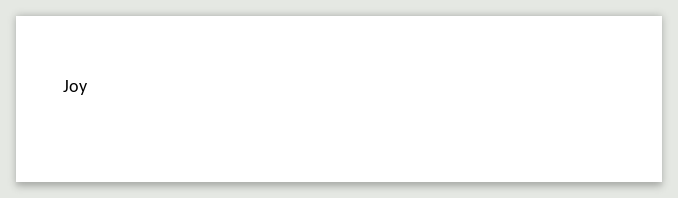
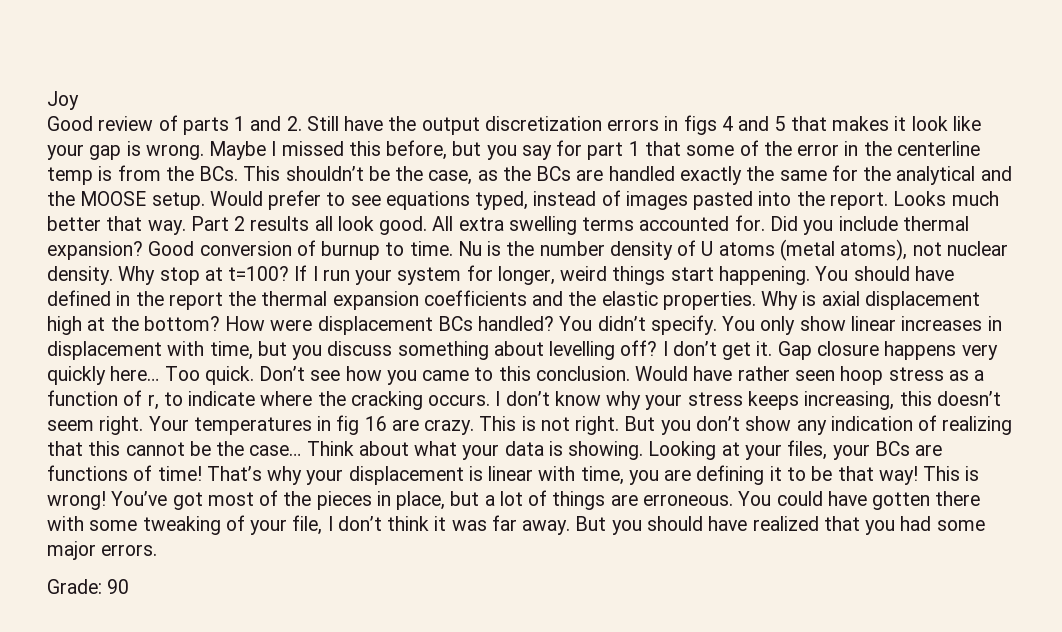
(88, 87) none -> [47,115,981,135] [47,140,980,160] [47,165,1012,185] [47,190,999,210] [47,215,969,235] [47,239,1008,261] [47,265,954,285] [47,290,980,310] [47,315,1002,335] [47,340,998,360] [47,366,985,385] [47,390,1001,410] [47,415,1013,435] [47,440,943,460] [47,465,980,485] [47,490,981,510] [47,515,985,535] [47,541,158,560] [47,579,130,594] // Good review of parts 1 and 2. Still have the output discretization errors in figs 4 and 5 that makes it look like your gap is wrong. Maybe I missed this before, but you say for part 1 that some of the error in the centerline temp is from the BCs. This shouldn’t be the case, as the BCs are handled exactly the same for the analytical and the MOOSE setup. Would prefer to see equations typed, instead of images pasted into the report. Looks much better that way. Part 2 results all look good. All extra swelling terms accounted for. Did you include thermal expansion? Good conversion of burnup to time. Nu is the number density of U atoms (metal atoms), not nuclear density. Why stop at t=100? If I run your system for longer, weird things start happening. You should have defined in the report the thermal expansion coefficients and the elastic properties. Why is axial displacement high at the bottom? How were displacement BCs handled? You didn’t specify. You only show linear increases in displacement with time, but you discuss something about levelling off? I don’t get it. Gap closure happens very quickly here… Too quick. Don’t see how you came to this conclusion. Would have rather seen hoop stress as a function of r, to indicate where the cracking occurs. I don’t know why your stress keeps increasing, this doesn’t seem right. Your temperatures in fig 16 are crazy. This is not right. But you don’t show any indication of realizing that this cannot be the case… Think about what your data is showing. Looking at your files, your BCs are functions of time! That’s why your displacement is linear with time, you are defining it to be that way! This is wrong! You’ve got most of the pieces in place, but a lot of things are erroneous. You could have gotten there with some tweaking of your file, I don’t think it was far away. But you should have realized that you had some major errors. // Grade: 90

